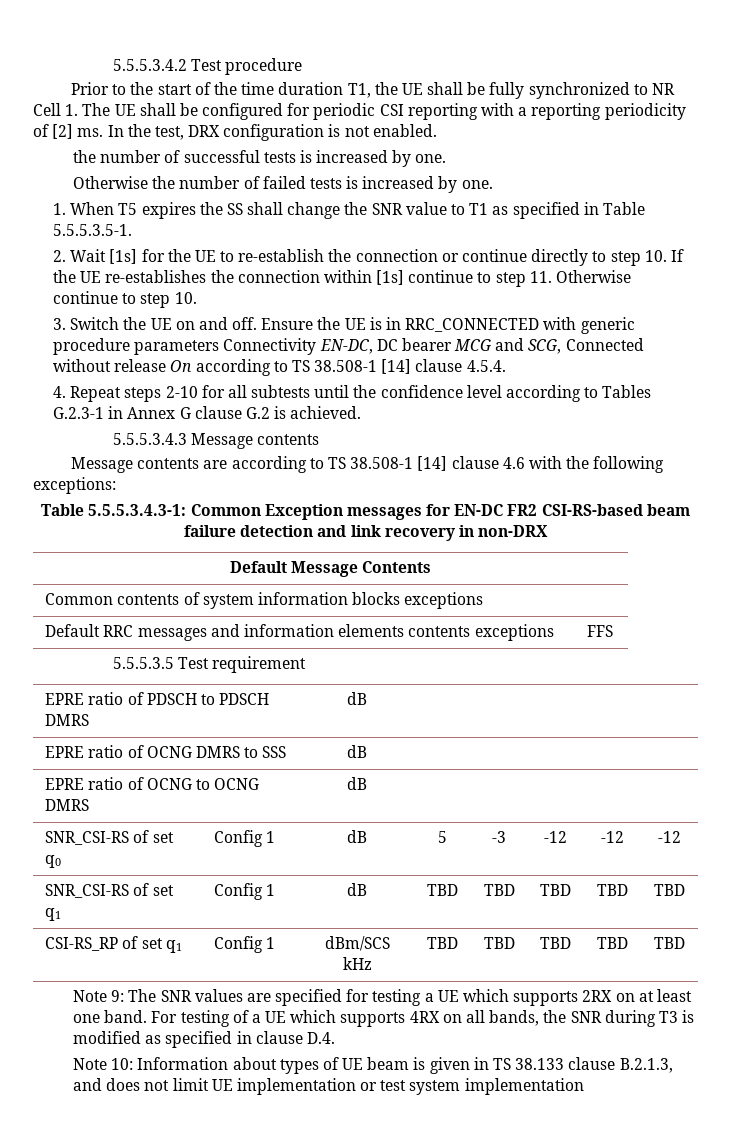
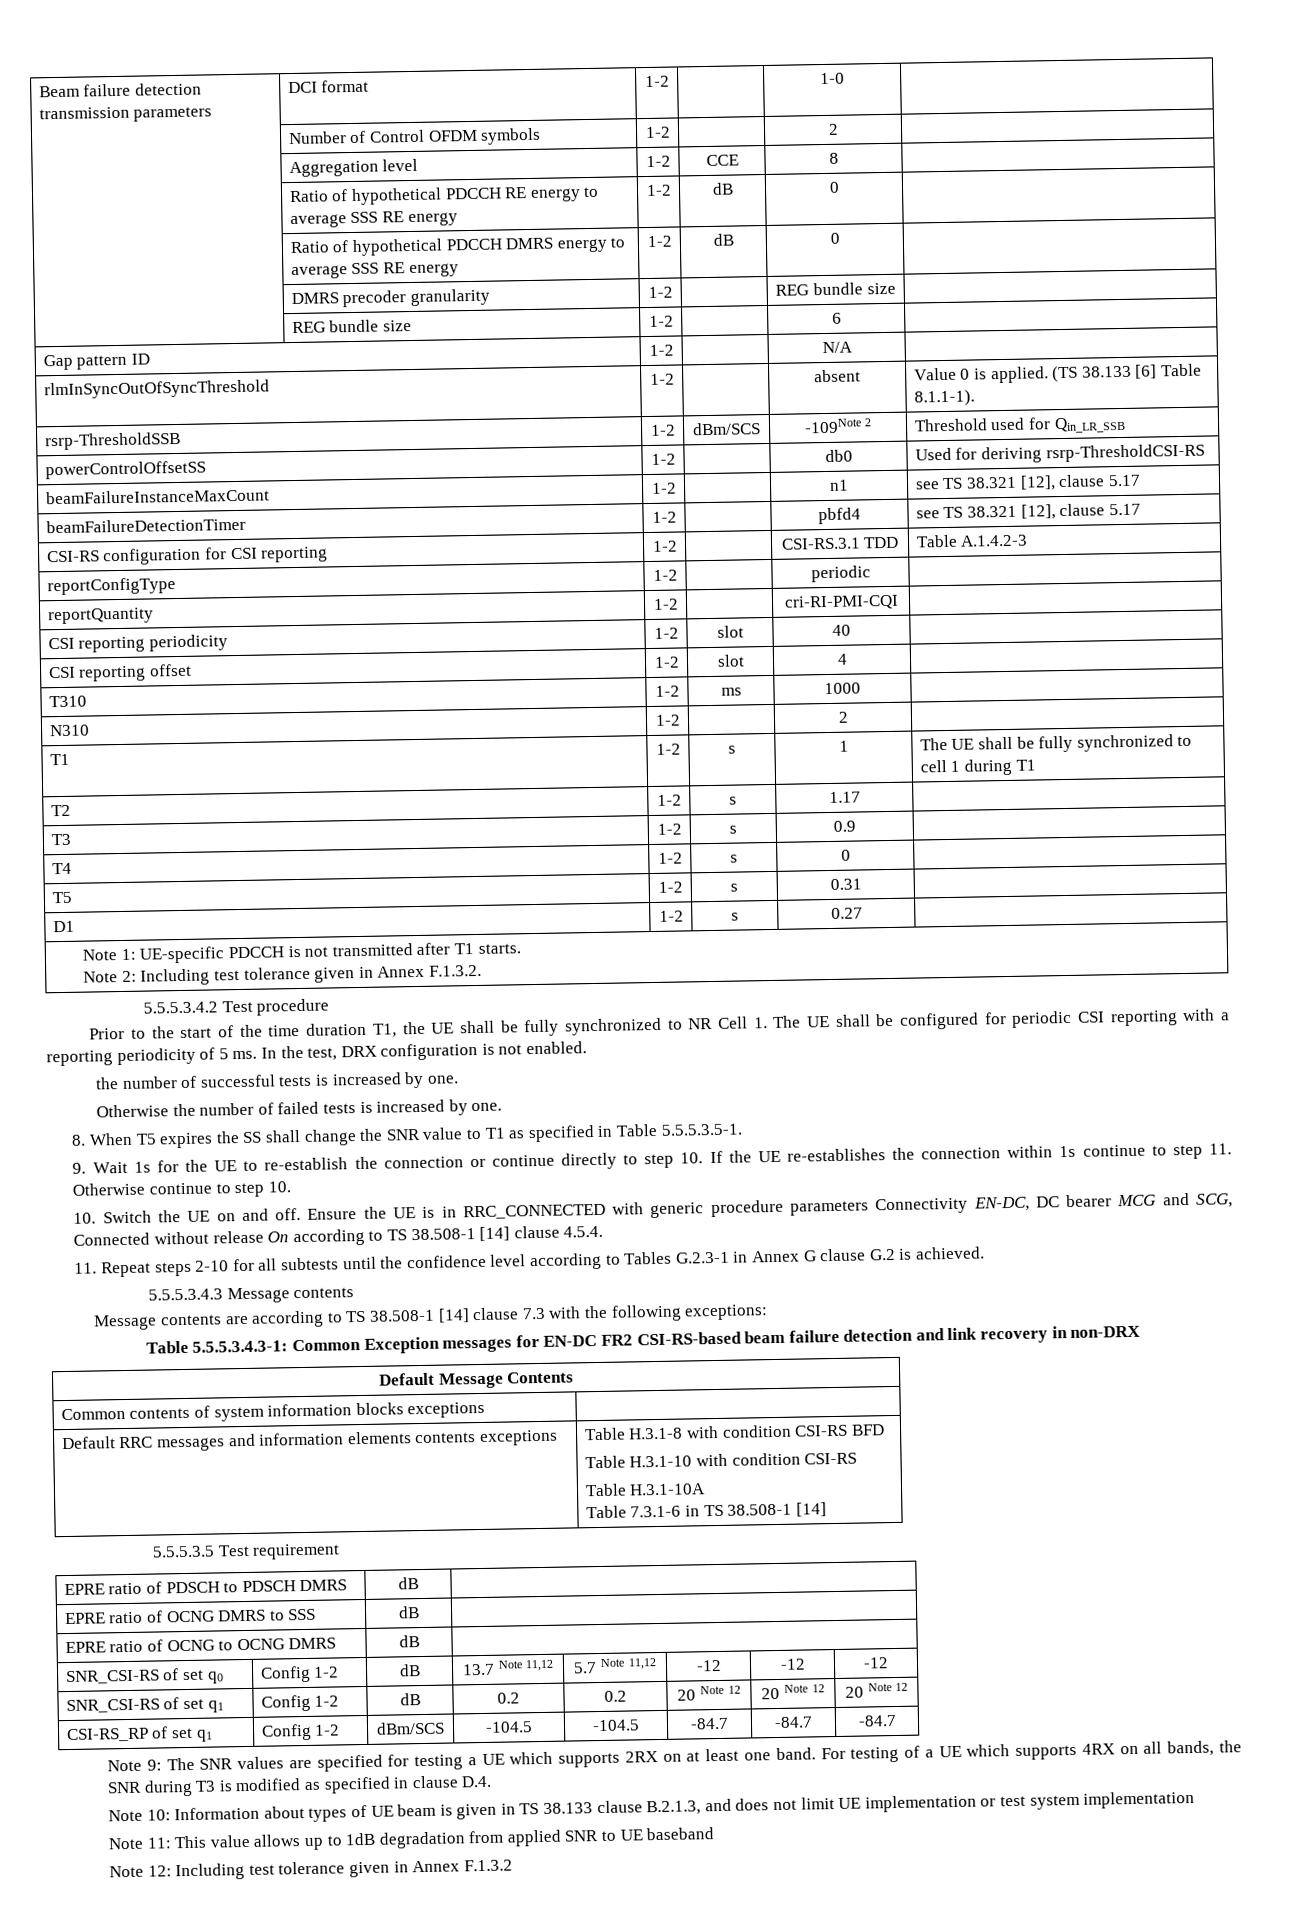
(112, 65) none -> [38,82,203,98] [38,106,213,122] [287,79,370,94] [644,75,670,88] [820,72,845,85] [287,127,542,145] [644,126,671,139] [827,123,839,135] [288,158,419,178] [645,155,671,168] [705,154,739,166] [828,152,839,164] [288,186,600,205] [289,211,458,229] [645,184,672,197] [711,182,734,195] [828,181,840,193] [289,237,626,256] [290,262,459,280] [646,235,672,248] [712,233,734,246] [829,232,840,244] [290,288,491,308] [647,286,673,298] [775,282,896,296] [291,319,413,334] [648,315,674,327] [831,312,842,324] [42,353,151,371] [648,344,674,356] [821,341,853,354] [43,379,270,400] [649,373,675,385] [814,369,861,383] [913,363,1203,384] [913,389,975,407] [44,431,181,451] [649,424,676,436] [692,422,761,436] [803,418,873,434] [913,416,1126,434] [44,460,206,480] [650,453,676,465] [824,449,853,463] [914,443,1205,464] [45,488,270,505] [650,482,677,494] [829,479,849,491] [914,474,1141,491] [45,517,246,534] [651,511,677,523] [818,507,861,525] [915,503,1141,520] [46,546,329,566] [651,540,678,552] [780,536,900,550] [915,534,1029,548] [46,577,176,596] [652,569,678,581] [810,565,871,583] [47,607,154,625] [652,598,679,610] [783,594,899,611] [47,634,229,653] [653,627,679,639] [716,625,744,638] [832,624,851,636] [48,663,193,682] [653,656,680,668] [716,654,745,667] [836,653,848,665] [48,695,87,708] [654,685,680,697] [720,687,742,696] [824,682,861,695] [48,724,90,737] [654,714,681,726] [837,711,849,723] [49,753,70,766] [655,743,681,755] [728,745,736,754] [838,740,849,752] [919,734,1193,753] [919,758,1036,776] [50,804,71,817] [656,794,682,806] [729,796,737,805] [828,791,861,804] [50,833,72,846] [656,823,682,835] [729,825,737,834] [833,820,856,832] [51,862,72,875] [657,852,683,864] [730,854,738,863] [840,849,851,861] [51,891,72,904] [657,881,683,893] [730,883,738,892] [829,878,862,890] [52,920,75,933] [658,910,684,922] [731,912,739,921] [830,907,863,919] [82,942,521,964] [83,964,483,986] Beam failure detection transmission parameters | DCI format | 1-2 | | 1-0 | // | Number of Control OFDM symbols | 1-2 | | 2 | // | Aggregation level | 1-2 | CCE | 8 | // | Ratio of hypothetical PDCCH RE energy to average SSS RE energy | 1-2 | dB | 0 | // | Ratio of hypothetical PDCCH DMRS energy to average SSS RE energy | 1-2 | dB | 0 | // | DMRS precoder granularity | 1-2 | | REG bundle size | // | REG bundle size | 1-2 | | 6 | // Gap pattern ID | 1-2 | | N/A | // rlmInSyncOutOfSyncThreshold | 1-2 | | absent | Value 0 is applied. (TS 38.133 [6] Table 8.1.1-1). // rsrp-ThresholdSSB | 1-2 | dBm/SCS | -109Note 2 | Threshold used for Qin_LR_SSB // powerControlOffsetSS | 1-2 | | db0 | Used for deriving rsrp-ThresholdCSI-RS // beamFailureInstanceMaxCount | 1-2 | | n1 | see TS 38.321 [12], clause 5.17 // beamFailureDetectionTimer | 1-2 | | pbfd4 | see TS 38.321 [12], clause 5.17 // CSI-RS configuration for CSI reporting | 1-2 | | CSI-RS.3.1 TDD | Table A.1.4.2-3 // reportConfigType | 1-2 | | periodic | // reportQuantity | 1-2 | | cri-RI-PMI-CQI | // CSI reporting periodicity | 1-2 | slot | 40 | // CSI reporting offset | 1-2 | slot | 4 | // T310 | 1-2 | ms | 1000 | // N310 | 1-2 | | 2 | // T1 | 1-2 | s | 1 | The UE shall be fully synchronized to cell 1 during T1 // T2 | 1-2 | s | 1.17 | // T3 | 1-2 | s | 0.9 | // T4 | 1-2 | s | 0 | // T5 | 1-2 | s | 0.31 | // D1 | 1-2 | s | 0.27 | // Note 1: UE-specific PDCCH is not transmitted after T1 starts. // Note 2: Including test tolerance given in Annex F.1.3.2. //
[52,124,74,139] [2] -> [218,1048,229,1060] 5
[52,203,66,215] 1. -> [71,1134,87,1146] 8.
[52,249,138,264] 2. Wait [1s] -> [72,1161,151,1174] 9. Wait 1s
[376,270,405,285] [1s] -> [1059,1145,1077,1158] 1s
[52,318,66,330] 3. -> [73,1212,97,1224] 10.
[52,386,66,398] 4. -> [74,1262,98,1274] 11.
[502,457,525,469] 4.6 -> [521,1307,546,1320] 7.3
[587,625,614,637] FFS -> [583,1424,885,1441] [584,1452,858,1469] [584,1483,707,1497] [585,1502,827,1519] Table H.3.1-8 with condition CSI-RS BFD // Table H.3.1-10 with condition CSI-RS // Table H.3.1-10A // Table 7.3.1-6 in TS 38.508-1 [14]
[266,831,276,843] [347,830,367,843] [438,831,447,843] [492,831,506,843] 1 | dB | 5 | -3 -> [313,1666,340,1678] [398,1664,421,1677] [461,1659,555,1676] [573,1658,657,1674] 1-2 | dB | 13.7 Note 11,12 | 5.7 Note 11,12
[266,884,276,896] [347,883,367,896] [427,884,458,896] [483,884,515,896] [540,884,571,896] [596,884,628,896] [653,884,685,896] 1 | dB | TBD | TBD | TBD | TBD | TBD -> [314,1695,340,1707] [399,1693,421,1706] [497,1692,520,1704] [604,1690,627,1702] [677,1685,741,1701] [761,1684,825,1700] [844,1682,909,1698] 1-2 | dB | 0.2 | 0.2 | 20 Note 12 | 20 Note 12 | 20 Note 12
[266,937,276,949] [324,936,390,951] [342,957,372,970] [427,937,458,949] [483,937,515,949] [540,937,571,949] [596,937,628,949] [653,937,685,949] 1 | dBm/SCS kHz | TBD | TBD | TBD | TBD | TBD -> [314,1724,341,1736] [376,1721,445,1735] [485,1721,533,1733] [592,1719,640,1732] [690,1717,729,1730] [774,1716,813,1729] [857,1714,897,1727] 1-2 | dBm/SCS | -104.5 | -104.5 | -84.7 | -84.7 | -84.7
(584, 1086) none -> [107,1827,715,1851] [108,1859,513,1881] // Note 11: This value allows up to 1dB degradation from applied SNR to UE baseband // Note 12: Including test tolerance given in Annex F.1.3.2

